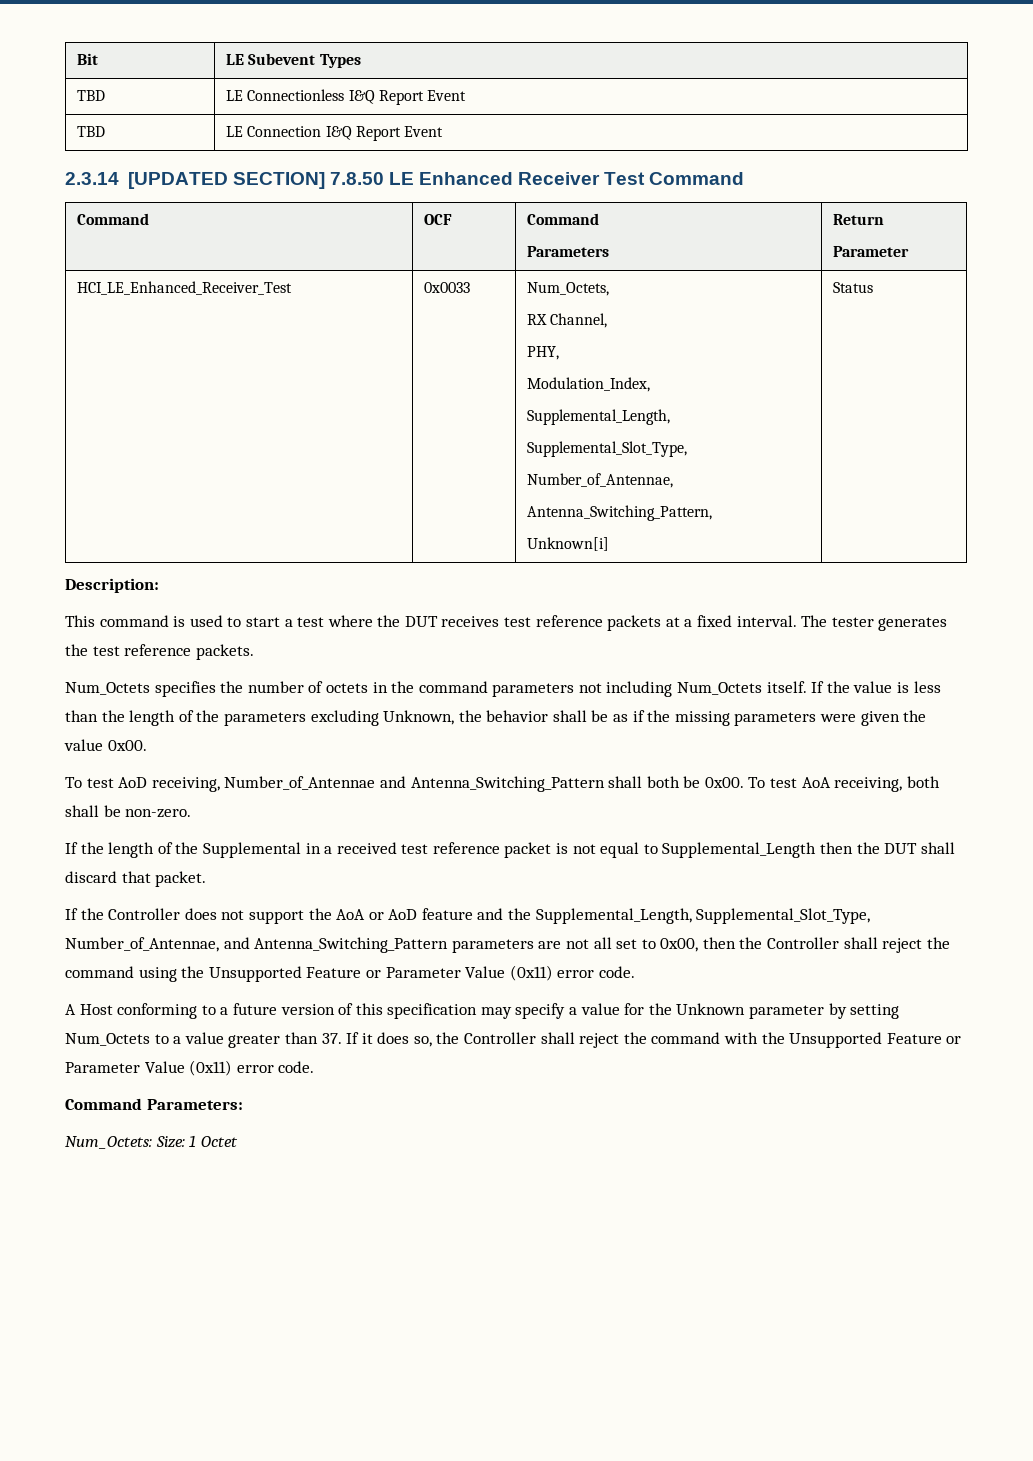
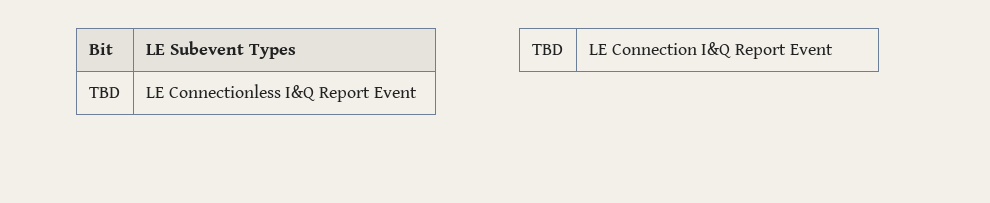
[65,172,745,189] [77,213,150,225] [424,214,453,225] [527,213,600,225] [527,246,610,257] [833,214,885,225] [833,246,910,257] [77,281,293,295] [424,282,471,293] [527,282,610,296] [527,313,608,328] [527,346,560,360] [527,377,651,392] [527,409,671,425] [527,441,688,457] [527,473,674,488] [527,505,713,521] [527,537,610,551] [833,282,874,293] [65,578,159,593] [65,615,948,631] [65,644,254,660] [65,681,941,697] [65,710,927,726] [64,739,147,751] [65,776,940,792] [65,805,192,818] [65,842,955,858] [65,871,207,887] [65,908,871,924] [65,937,950,953] [65,965,635,982] [65,1003,900,1019] [65,1032,962,1048] [65,1060,315,1076] [65,1098,243,1110] [65,1135,238,1149] // 2.3.14 [UPDATED SECTION] 7.8.50 LE Enhanced Receiver Test Command // Command | OCF | Command // Parameters | Return // Parameter // HCI_LE_Enhanced_Receiver_Test | 0x0033 | Num_Octets, // RX Channel, // PHY, // Modulation_Index, // Supplemental_Length, // Supplemental_Slot_Type, // Number_of_Antennae, // Antenna_Switching_Pattern, // Unknown[i] | Status // Description: // This command is used to start a test where the DUT receives test reference packets at a fixed interval. The tester generates the test reference packets. // Num_Octets specifies the number of octets in the command parameters not including Num_Octets itself. If the value is less than the length of the parameters excluding Unknown, the behavior shall be as if the missing parameters were given the value 0x00. // To test AoD receiving, Number_of_Antennae and Antenna_Switching_Pattern shall both be 0x00. To test AoA receiving, both shall be non-zero. // If the length of the Supplemental in a received test reference packet is not equal to Supplemental_Length then the DUT shall discard that packet. // If the Controller does not support the AoA or AoD feature and the Supplemental_Length, Supplemental_Slot_Type, Number_of_Antennae, and Antenna_Switching_Pattern parameters are not all set to 0x00, then the Controller shall reject the command using the Unsupported Feature or Parameter Value (0x11) error code. // A Host conforming to a future version of this specification may specify a value for the Unknown parameter by setting Num_Octets to a value greater than 37. If it does so, the Controller shall reject the command with the Unsupported Feature or Parameter Value (0x11) error code. // Command Parameters: // Num_Octets: Size: 1 Octet -> (833, 49) none

